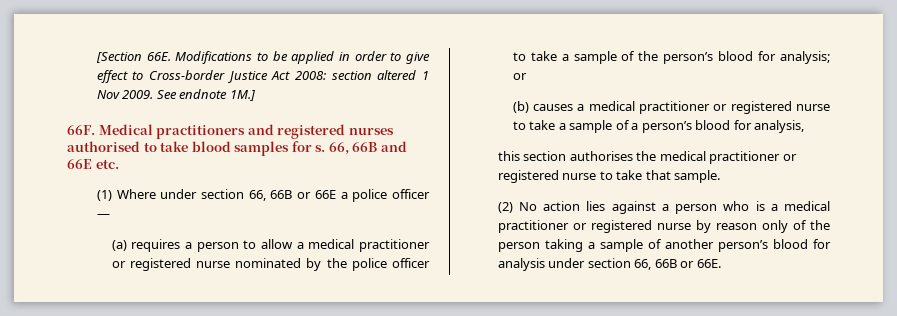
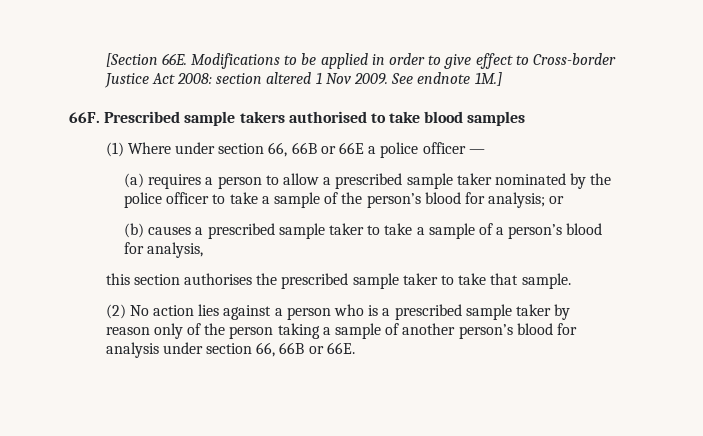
[98,124,394,139] Medical practitioners and registered nurses -> [104,111,285,126] Prescribed sample takers
[291,141,407,155] [67,159,119,169] for s. 66, 66B and 66E etc. -> (526, 118) none
[308,239,431,252] [111,258,231,271] medical practitioner or registered nurse -> [335,173,492,189] prescribed sample taker
[588,101,830,114] medical practitioner or registered nurse -> [207,223,364,239] prescribed sample taker
[659,151,797,164] [497,170,597,183] medical practitioner or registered nurse -> [281,273,438,289] prescribed sample taker
[784,201,830,211] [497,220,691,233] medical practitioner or registered nurse -> [394,304,551,320] prescribed sample taker

